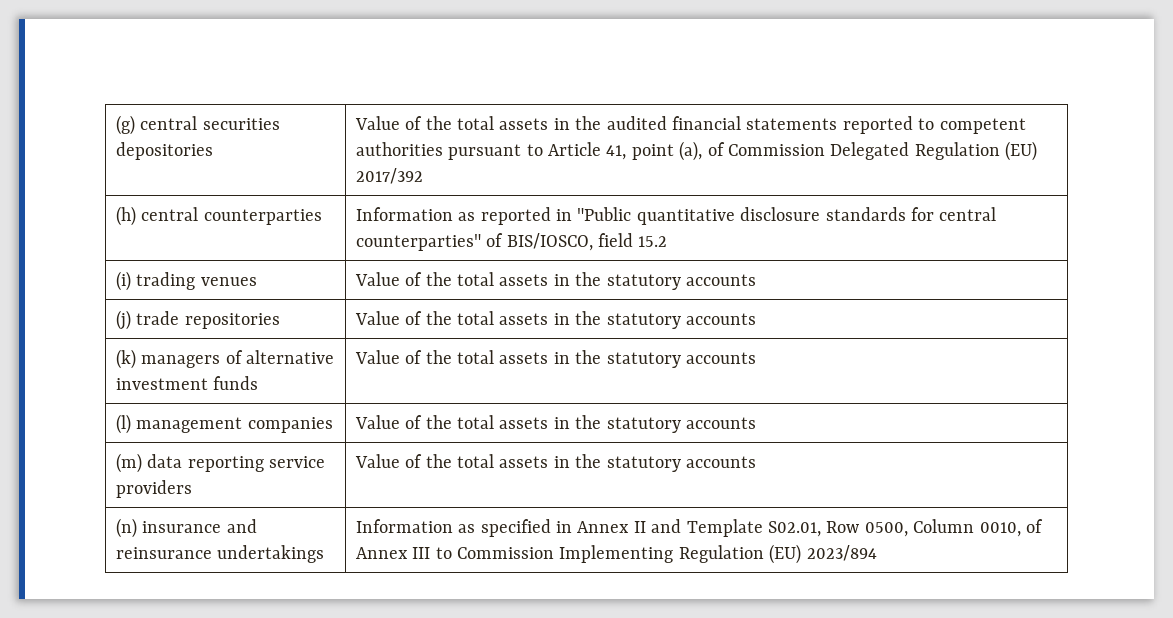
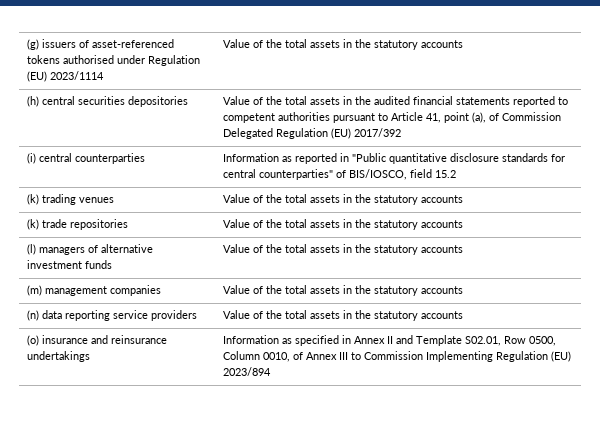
(135, 125) none -> [42,39,175,48] [27,55,201,66] [27,71,105,82] [223,39,464,50] [27,96,40,107] issuers of asset-referenced tokens authorised under Regulation (EU) 2023/1114 | Value of the total assets in the statutory accounts // (h)
[115,206,136,226] (h) -> [27,153,37,164] (i)
[115,271,131,291] (i) -> [27,194,40,205] (k)
[115,310,131,330] (j) -> [27,219,40,230] (k)
[115,349,136,369] (k) -> [27,244,37,255] (l)
[115,414,131,434] (l) -> [27,285,43,296] (m)
[115,453,142,473] (m) -> [27,310,40,321] (n)
[115,518,137,538] (n) -> [27,335,40,346] (o)

